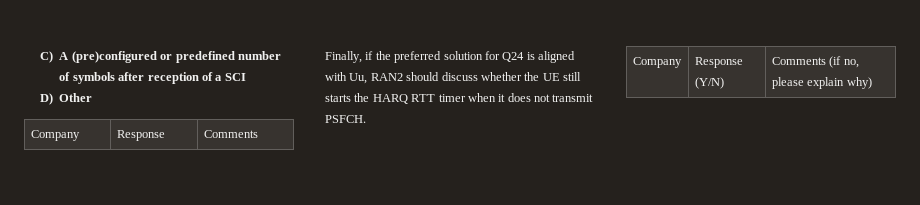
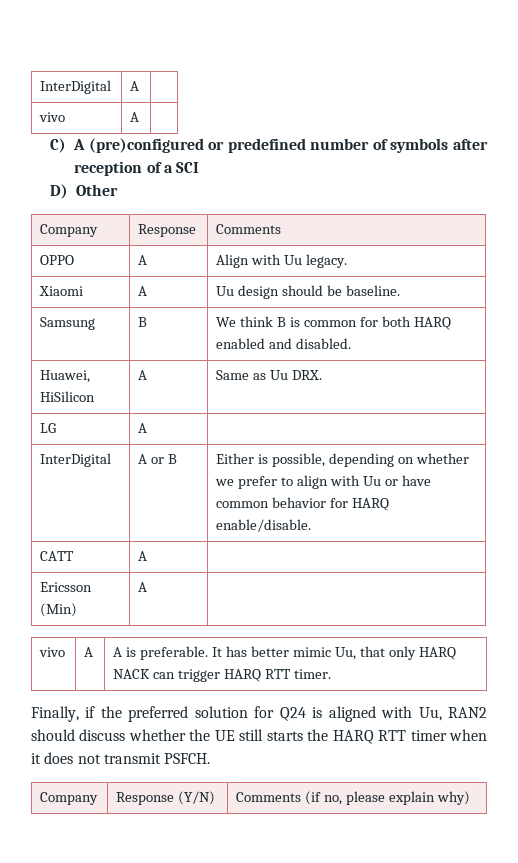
(40, 57) none -> [40,80,112,94] [130,81,140,91] [39,112,66,122] [130,112,140,122] InterDigital | A | // vivo | A | //
(258, 134) none -> [40,255,75,265] [138,255,148,265] [216,254,348,268] [39,286,84,296] [138,286,148,296] [216,285,401,299] [40,317,96,330] [138,317,148,327] [216,316,451,330] [216,338,352,349] [40,370,91,383] [40,391,96,402] [138,370,148,380] [216,370,323,380] [40,423,57,433] [138,423,148,433] [40,453,112,467] [138,454,178,464] [216,453,469,467] [215,475,431,489] [216,497,390,511] [216,519,312,532] [40,551,75,561] [138,551,148,561] [40,582,93,592] [40,603,78,617] [138,582,148,592] [39,647,66,657] [84,647,94,657] [113,646,456,660] [113,669,331,682] // OPPO | A | Align with Uu legacy. // Xiaomi | A | Uu design should be baseline. // Samsung | B | We think B is common for both HARQ enabled and disabled. // Huawei, HiSilicon | A | Same as Uu DRX. // LG | A | // InterDigital | A or B | Either is possible, depending on whether we prefer to align with Uu or have common behavior for HARQ enable/disable. // CATT | A | // Ericsson (Min) | A | // vivo | A | A is preferable. It has better mimic Uu, that only HARQ NACK can trigger HARQ RTT timer.

